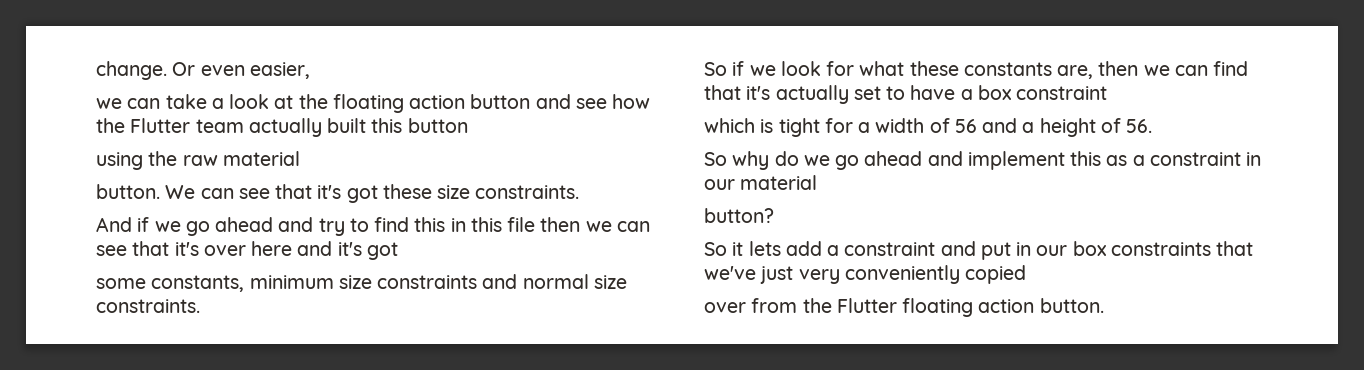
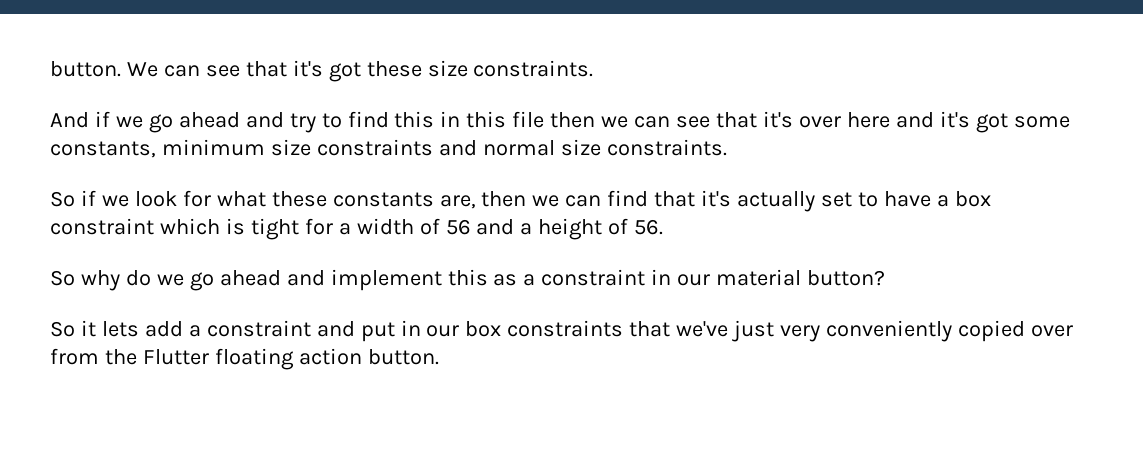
[96,61,310,80] [96,94,651,113] [96,118,468,137] [96,151,300,170] change. Or even easier, // we can take a look at the floating action button and see how the Flutter team actually built this button // using the raw material // -> (50, 69) none
(398, 251) // -> (1008, 123) none
(1108, 93) // -> (154, 226) none
(818, 182) // -> (802, 277) none
(1027, 274) // -> (1025, 331) none

